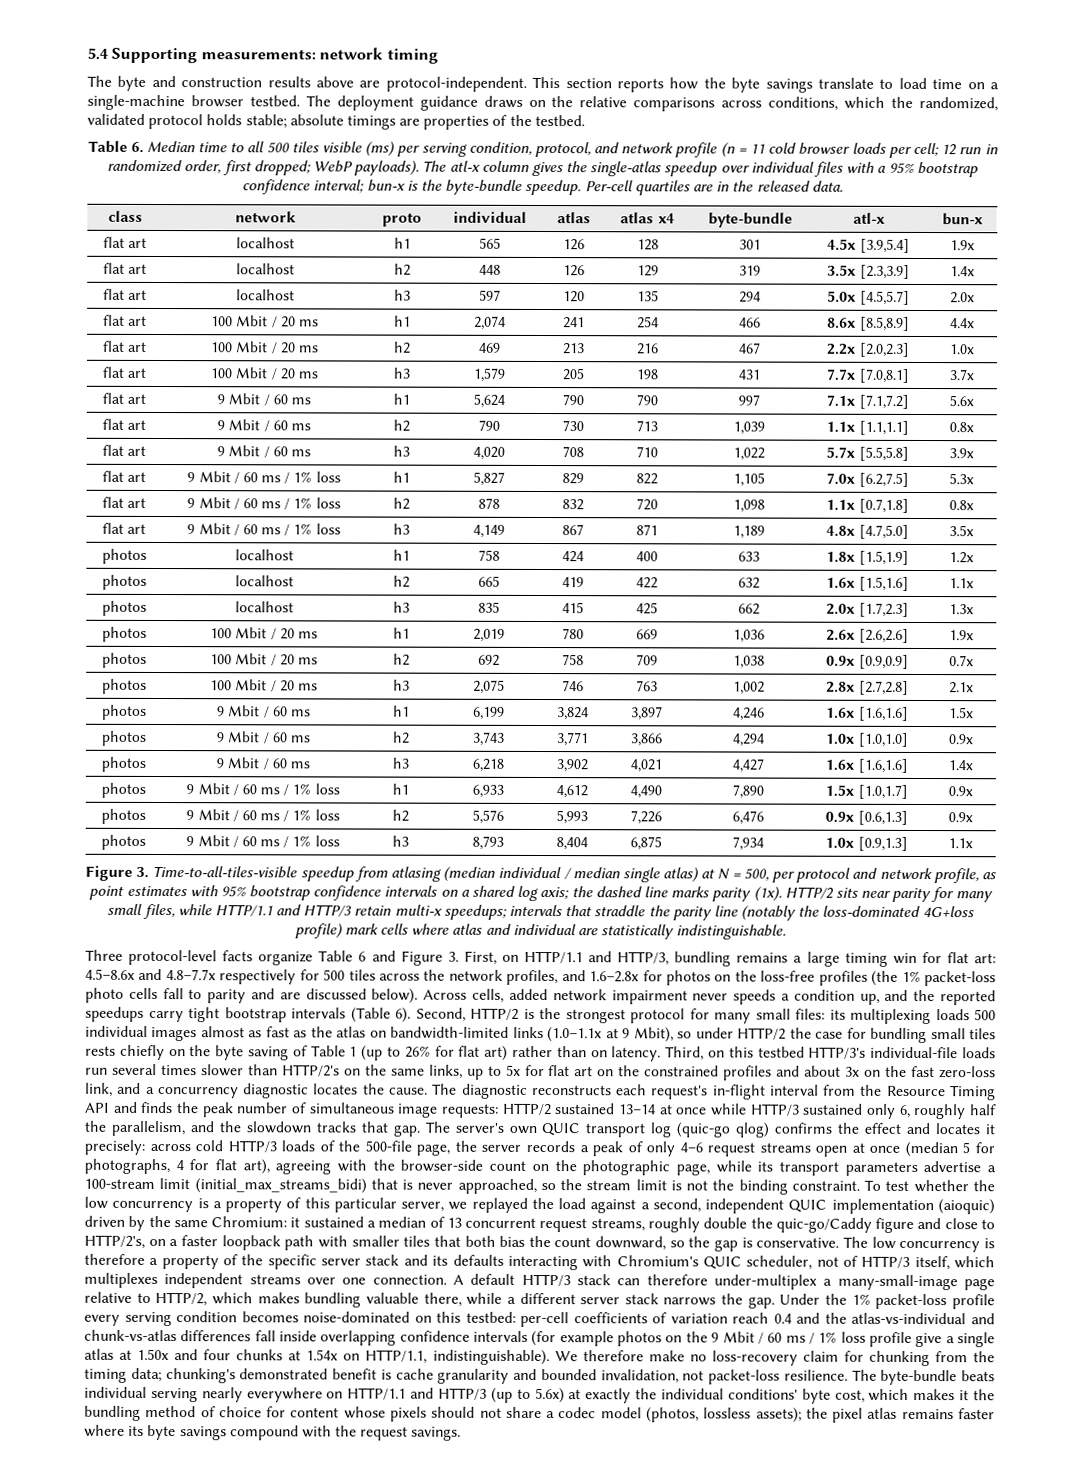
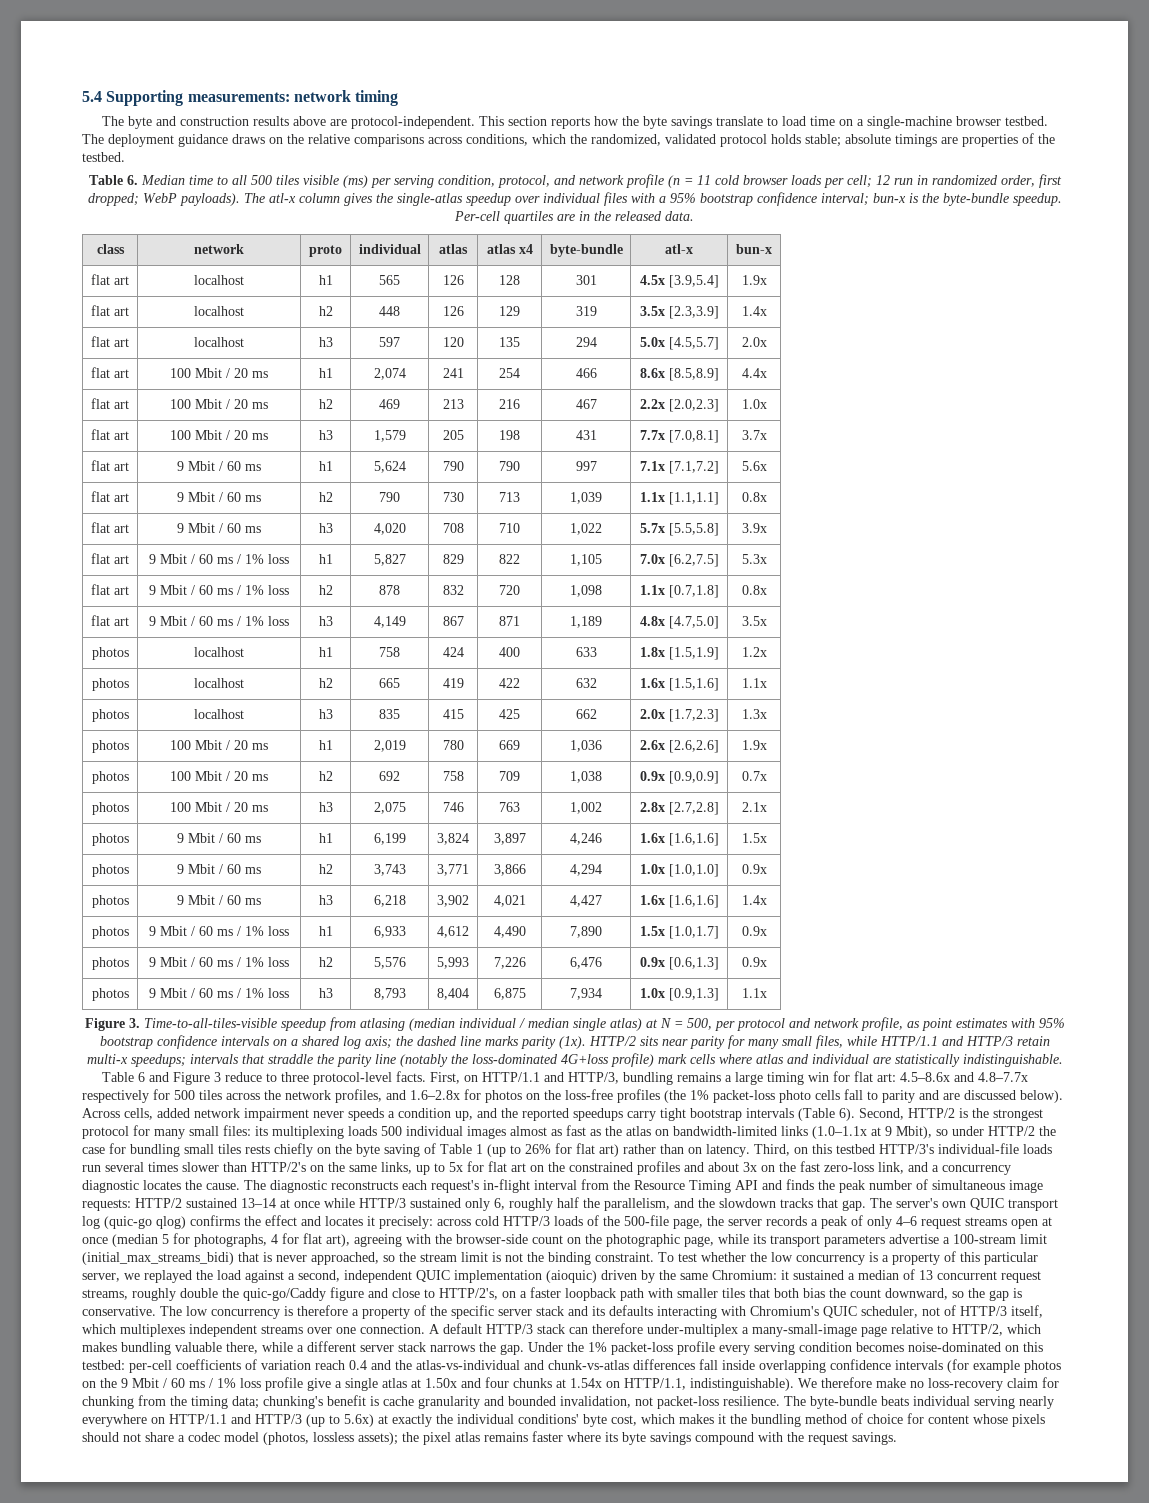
[85,949,459,966] Three protocol-level facts organize Table 6 and Figure 3. -> [101,1071,426,1085] Table 6 and Figure 3 reduce to three protocol-level facts.
[239,1368,329,1380] demonstrated -> (323, 1402) none

